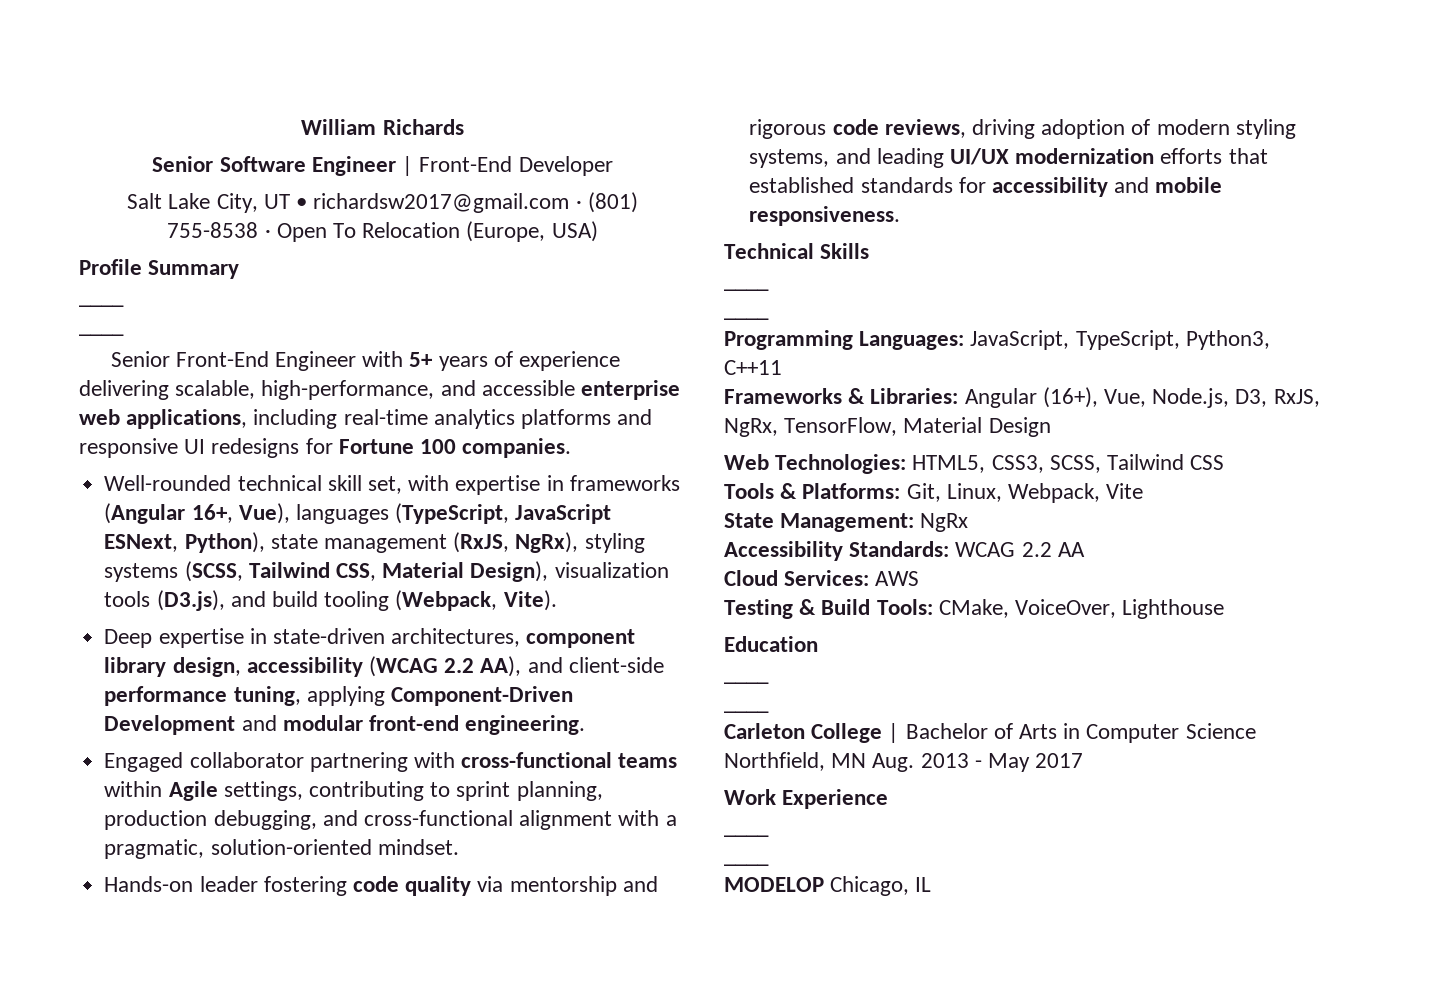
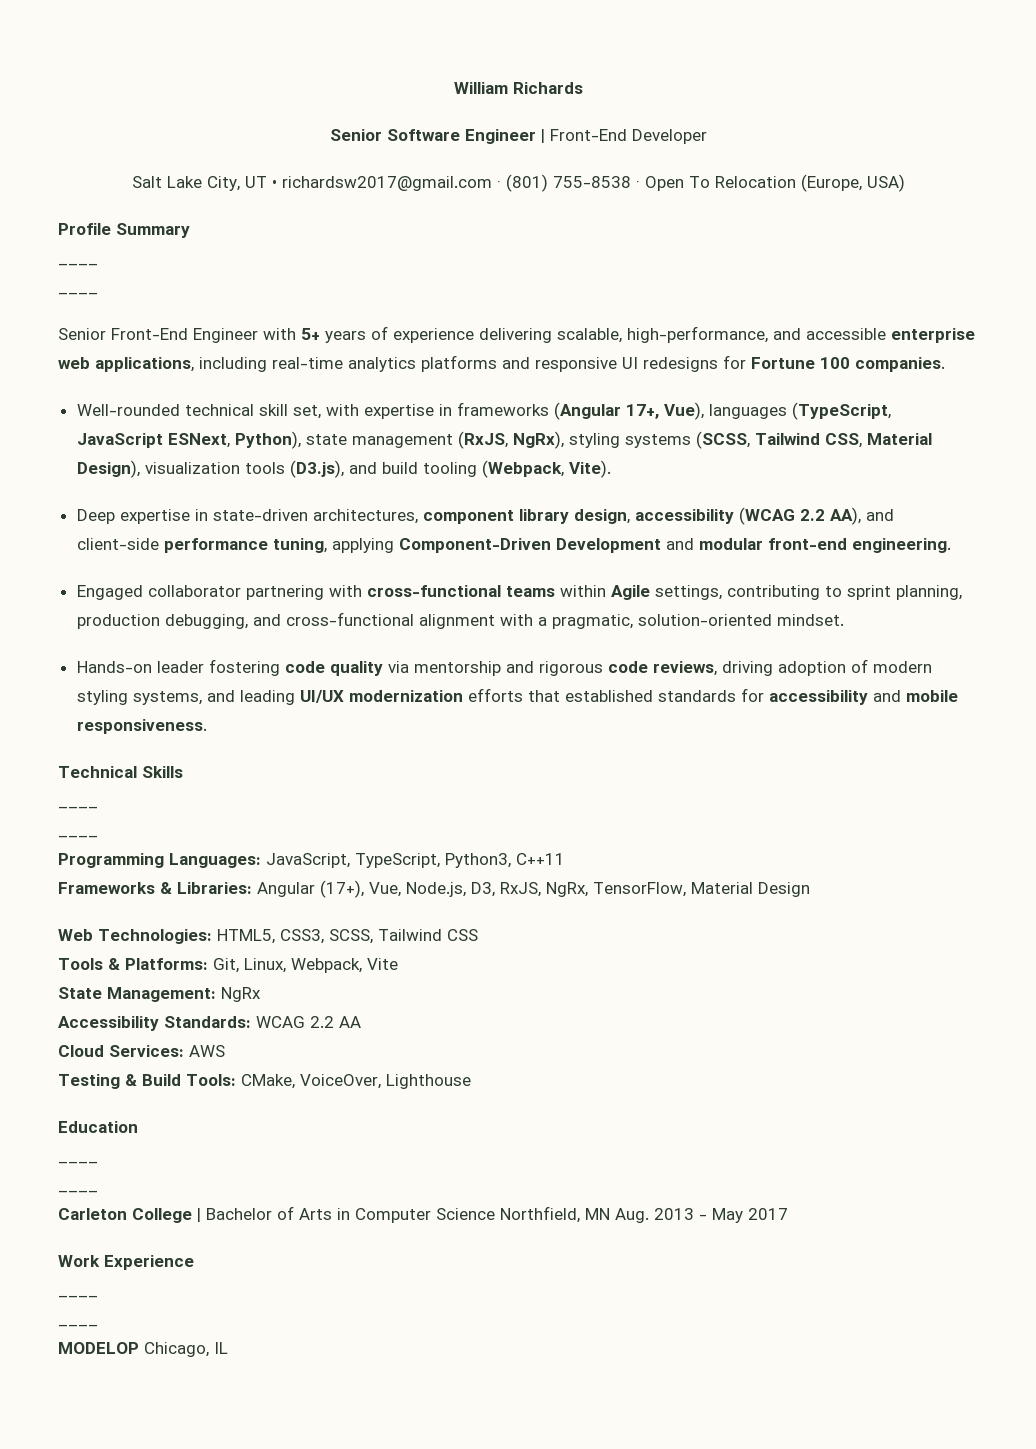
[191,504,233,523] 16+, -> [625,404,659,419] 17+,
[1042,387,1098,408] (16+), -> [320,880,364,898] (17+),

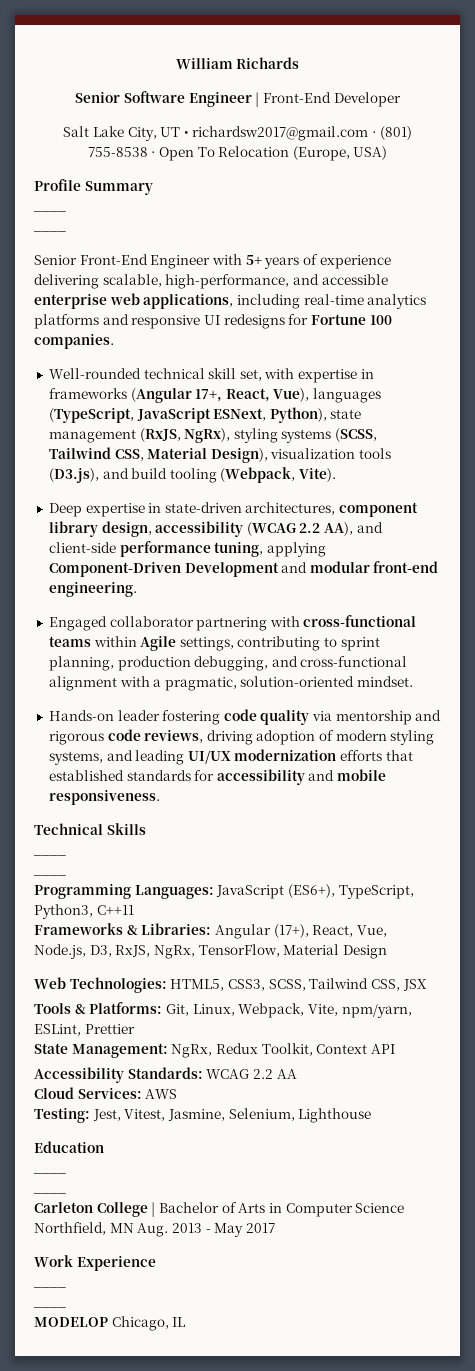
(659, 411) none -> [225,388,270,402] React,
[266,853,350,868] JavaScript, -> [216,884,335,899] JavaScript (ES6+),
(364, 889) none -> [312,925,354,937] React,
[447,929,478,941] CSS -> [370,979,427,991] CSS, JSX
[367,958,398,970] [58,987,261,1002] Vite // State Management: NgRx -> [307,1004,412,1018] [34,1024,135,1036] [34,1043,395,1058] Vite, npm/yarn, ESLint, Prettier // State Management: NgRx, Redux Toolkit, Context API
[58,1074,381,1089] Testing & Build Tools: CMake, VoiceOver, -> [34,1108,295,1123] Testing: Jest, Vitest, Jasmine, Selenium,

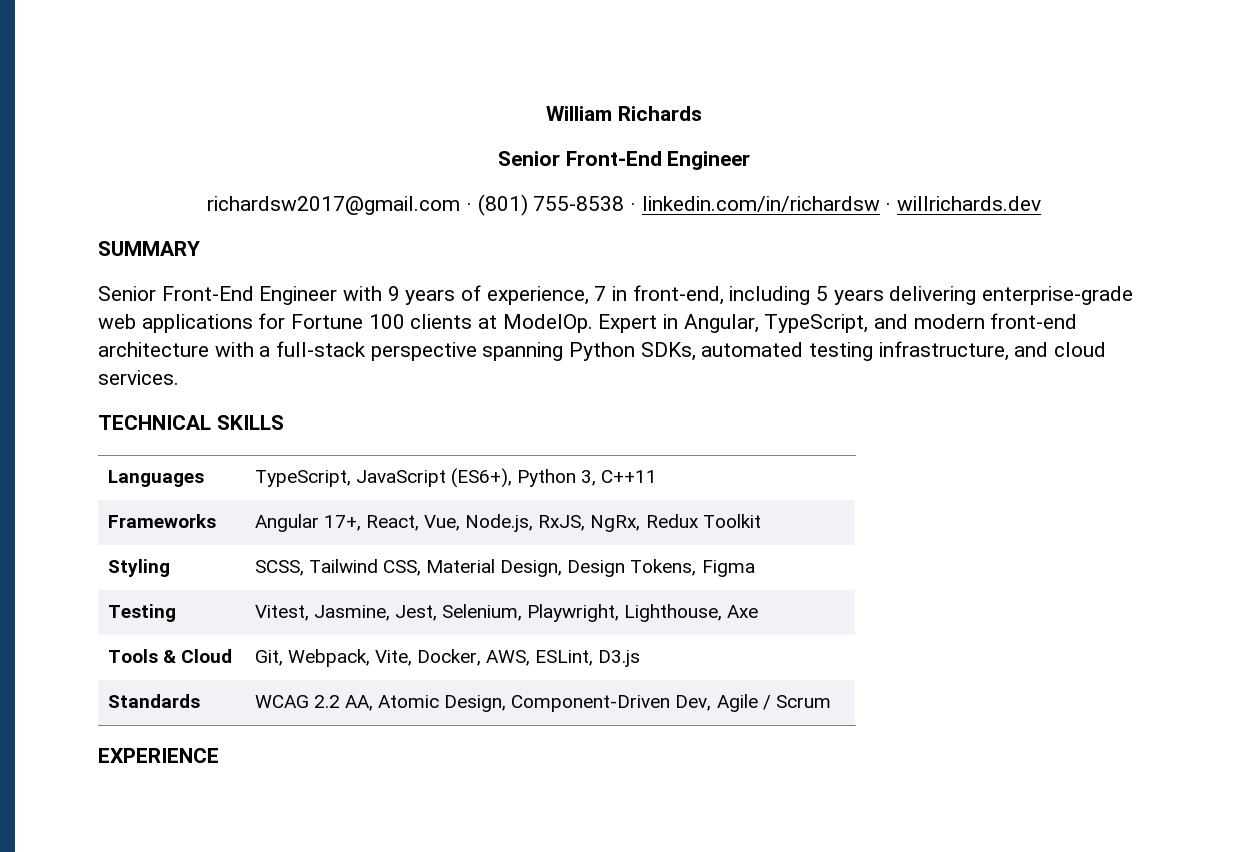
[124,91,401,107] [63,126,189,141] Software Engineer | Front-End Developer // Salt Lake City, UT • -> [565,151,751,170] Front-End Engineer //
[158,146,388,161] [34,179,153,195] [33,211,66,212] [33,231,66,232] Open To Relocation (Europe, USA) // Profile Summary // ____ // ____ -> [641,196,1041,212] [98,241,200,256] linkedin.com/in/richardsw · willrichards.dev // SUMMARY
[245,255,262,265] 5+ -> [387,286,400,301] 9
[319,255,391,269] [34,274,388,289] [34,293,427,309] [34,314,392,329] [34,334,114,349] [48,368,374,383] [48,388,382,403] [48,407,362,423] [48,428,378,443] [48,447,392,463] [48,467,337,483] [48,502,419,517] [48,521,383,537] [48,541,326,557] [48,561,439,577] [48,582,137,597] [48,615,417,631] [48,636,380,651] [48,656,408,671] [48,676,414,691] [48,709,442,725] [48,729,435,745] [48,749,413,765] [48,769,387,785] [48,790,160,805] [34,823,146,835] [33,855,66,856] [33,875,66,876] [34,884,414,899] [34,904,134,919] [34,923,387,939] [34,944,387,959] [34,977,427,993] [34,1002,412,1018] [34,1024,135,1036] [34,1043,395,1058] [34,1067,297,1083] [34,1087,178,1099] [34,1108,372,1123] [34,1141,104,1153] [33,1173,66,1174] [33,1193,66,1194] [34,1202,405,1217] [34,1222,275,1237] [34,1255,156,1271] [33,1287,66,1288] [33,1307,66,1308] [34,1316,186,1331] experience delivering scalable, high-performance, and accessible enterprise web applications, including real-time analytics platforms and responsive UI redesigns for Fortune 100 companies. // Well-rounded technical skill set, with expertise in frameworks (Angular 17+, React, Vue), languages (TypeScript, JavaScript ESNext, Python), state management (RxJS, NgRx), styling systems (SCSS, Tailwind CSS, Material Design), visualization tools (D3.js), and build tooling (Webpack, Vite). // Deep expertise in state-driven architectures, component library design, accessibility (WCAG 2.2 AA), and client-side performance tuning, applying Component-Driven Development and modular front-end engineering. // Engaged collaborator partnering with cross-functional teams within Agile settings, contributing to sprint planning, production debugging, and cross-functional alignment with a pragmatic, solution-oriented mindset. // Hands-on leader fostering code quality via mentorship and rigorous code reviews, driving adoption of modern styling systems, and leading UI/UX modernization efforts that established standards for accessibility and mobile responsiveness. // Technical Skills // ____ // ____ // Programming Languages: JavaScript (ES6+), TypeScript, Python3, C++11 // Frameworks & Libraries: Angular (17+), React, Vue, Node.js, D3, RxJS, NgRx, TensorFlow, Material Design // Web Technologies: HTML5, CSS3, SCSS, Tailwind CSS, JSX // Tools & Platforms: Git, Linux, Webpack, Vite, npm/yarn, ESLint, Prettier // State Management: NgRx, Redux Toolkit, Context API // Accessibility Standards: WCAG 2.2 AA // Cloud Services: AWS // Testing: Jest, Vitest, Jasmine, Selenium, Lighthouse // Education // ____ // ____ // Carleton College | Bachelor of Arts in Computer Science Northfield, MN Aug. 2013 - May 2017 // Work Experience // ____ // ____ // MODELOP Chicago, IL -> [486,285,1134,305] [98,313,1078,333] [98,341,1107,361] [98,370,179,385] [98,415,284,430] [107,470,204,487] [254,468,658,488] [107,514,216,528] [254,514,761,532] [107,559,170,577] [254,559,755,577] [107,604,176,622] [254,604,759,622] [107,649,232,663] [254,649,641,667] [107,694,200,708] [254,694,831,712] [98,748,219,763] experience, 7 in front-end, including 5 years delivering enterprise-grade web applications for Fortune 100 clients at ModelOp. Expert in Angular, TypeScript, and modern front-end architecture with a full-stack perspective spanning Python SDKs, automated testing infrastructure, and cloud services. // TECHNICAL SKILLS // Languages | TypeScript, JavaScript (ES6+), Python 3, C++11 // Frameworks | Angular 17+, React, Vue, Node.js, RxJS, NgRx, Redux Toolkit // Styling | SCSS, Tailwind CSS, Material Design, Design Tokens, Figma // Testing | Vitest, Jasmine, Jest, Selenium, Playwright, Lighthouse, Axe // Tools & Cloud | Git, Webpack, Vite, Docker, AWS, ESLint, D3.js // Standards | WCAG 2.2 AA, Atomic Design, Component-Driven Dev, Agile / Scrum // EXPERIENCE

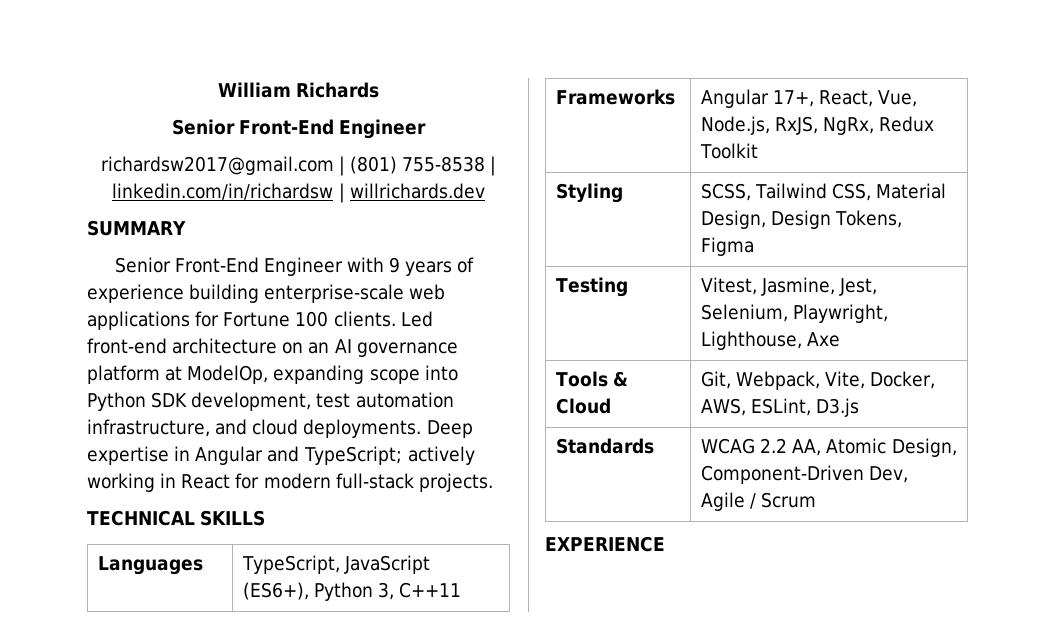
[465,202,472,211] · -> [338,156,345,176] |
[629,196,892,212] · linkedin.com/in/richardsw · -> [490,156,497,176] [112,183,345,203] | linkedin.com/in/richardsw |
[486,285,1134,305] experience, 7 in front-end, including 5 years delivering enterprise-grade -> [87,284,405,303] experience building enterprise-scale
[410,313,1078,333] [98,341,1107,361] [98,370,179,385] clients at ModelOp. Expert in Angular, TypeScript, and modern front-end architecture with a full-stack perspective spanning Python SDKs, automated testing infrastructure, and cloud services. -> [333,311,433,327] [87,338,458,357] [87,365,458,384] [87,392,454,411] [87,419,473,438] [87,446,475,465] [87,473,493,492] clients. Led front-end architecture on an AI governance platform at ModelOp, expanding scope into Python SDK development, test automation infrastructure, and cloud deployments. Deep expertise in Angular and TypeScript; actively working in React for modern full-stack projects.

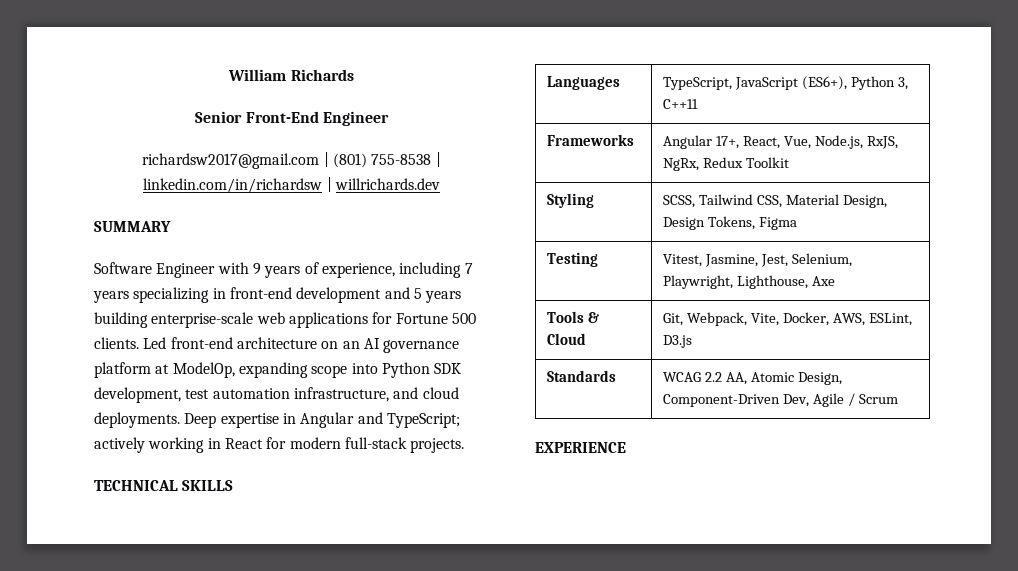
[114,257,259,273] Senior Front-End -> [94,262,152,274] Software
[87,284,184,303] experience -> [321,262,473,278] [93,287,462,303] experience, including 7 years specializing in front-end development and 5 years
[295,311,329,327] 100 -> [451,313,476,324] 500

